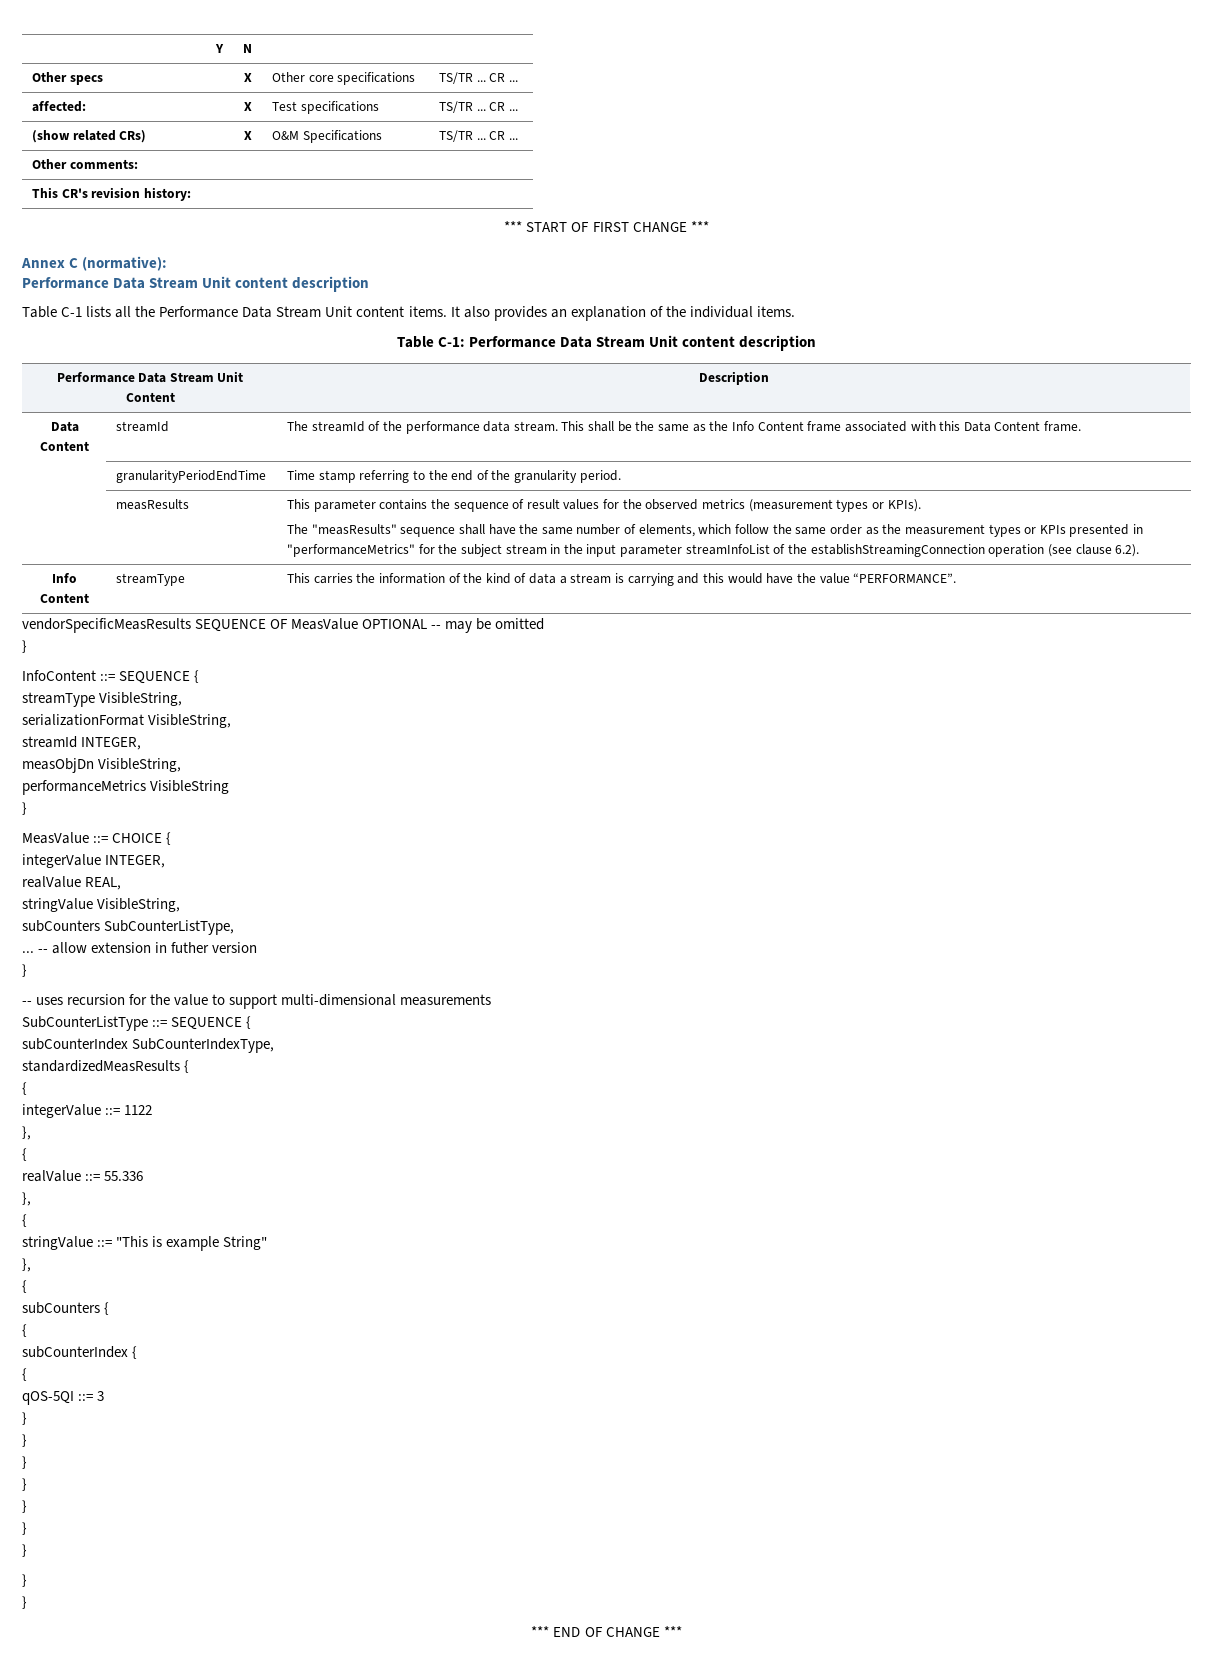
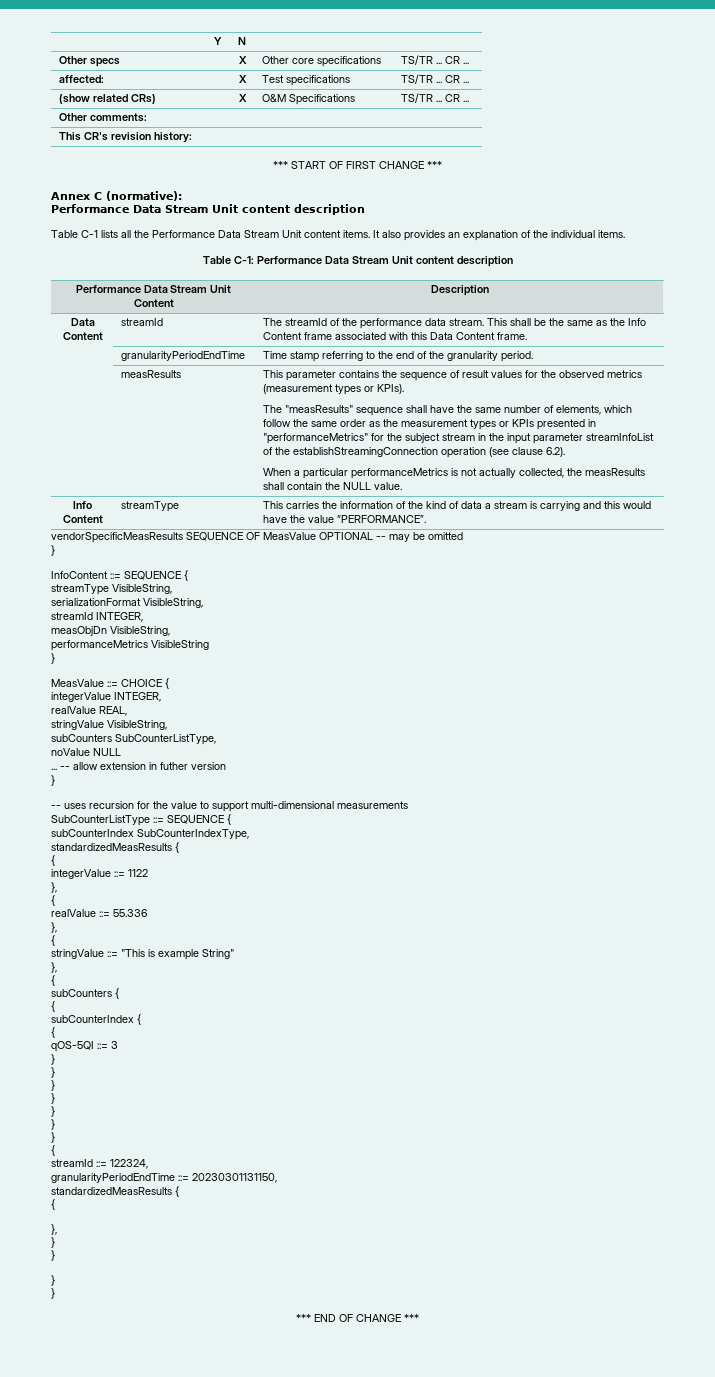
(1140, 550) none -> [263,468,646,479] [263,482,403,490] // When a particular performanceMetrics is not actually collected, the measResults shall contain the NULL value.
(235, 927) none -> [51,748,121,756] // noValue NULL
(27, 1550) none -> [51,1145,55,1156] [51,1159,148,1169] [51,1173,277,1183] [51,1186,179,1197] [51,1199,55,1210] [51,1224,57,1235] [51,1237,55,1248] [51,1250,55,1261] // { // streamId ::= 122324, // granularityPeriodEndTime ::= 20230301131150, // standardizedMeasResults { // { // }, // } // }

